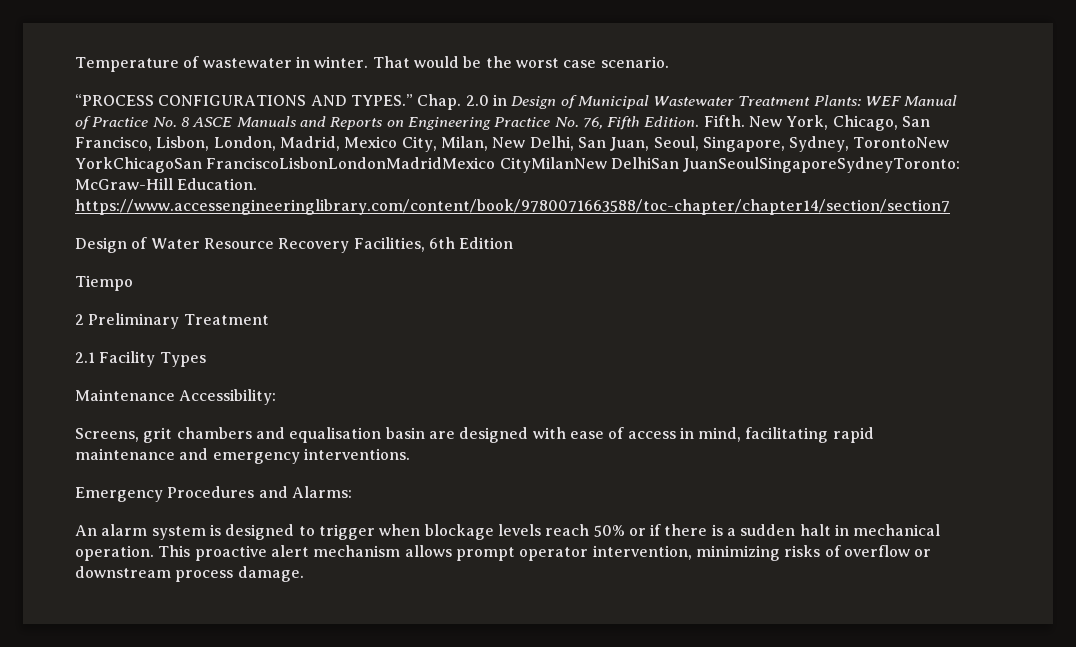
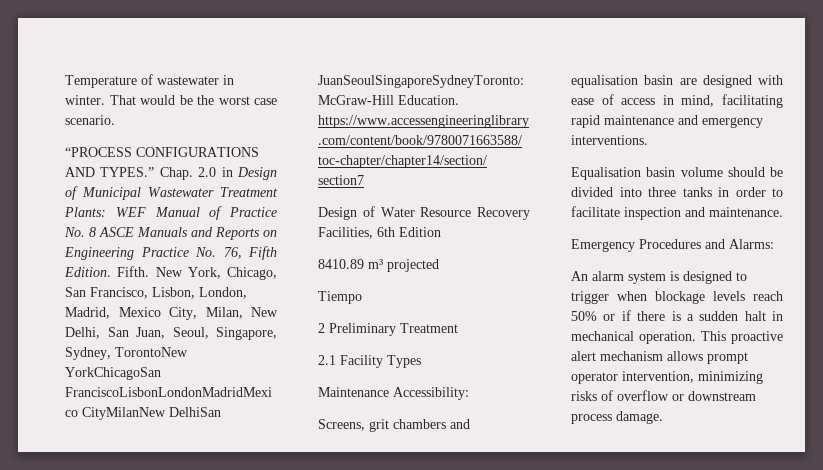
(514, 243) none -> [318,259,439,272] // 8410.89 m³ projected
(410, 454) none -> [571,167,783,180] [571,187,783,197] [571,206,783,220] // Equalisation basin volume should be divided into three tanks in order to facilitate inspection and maintenance.

